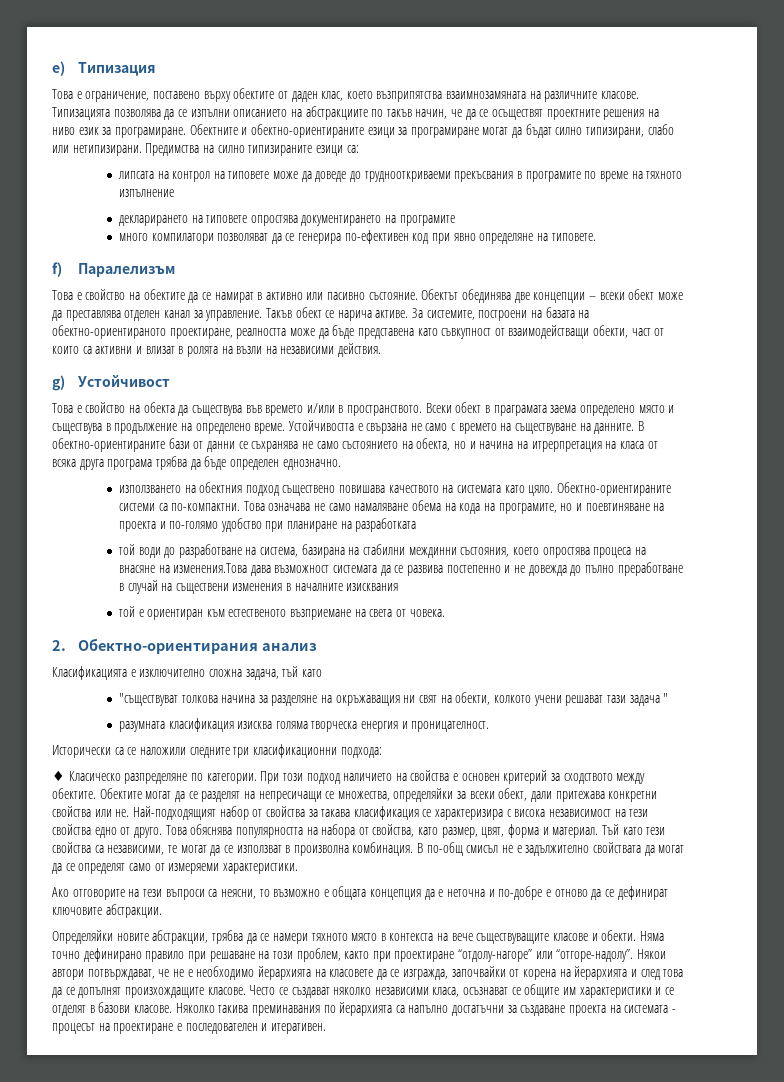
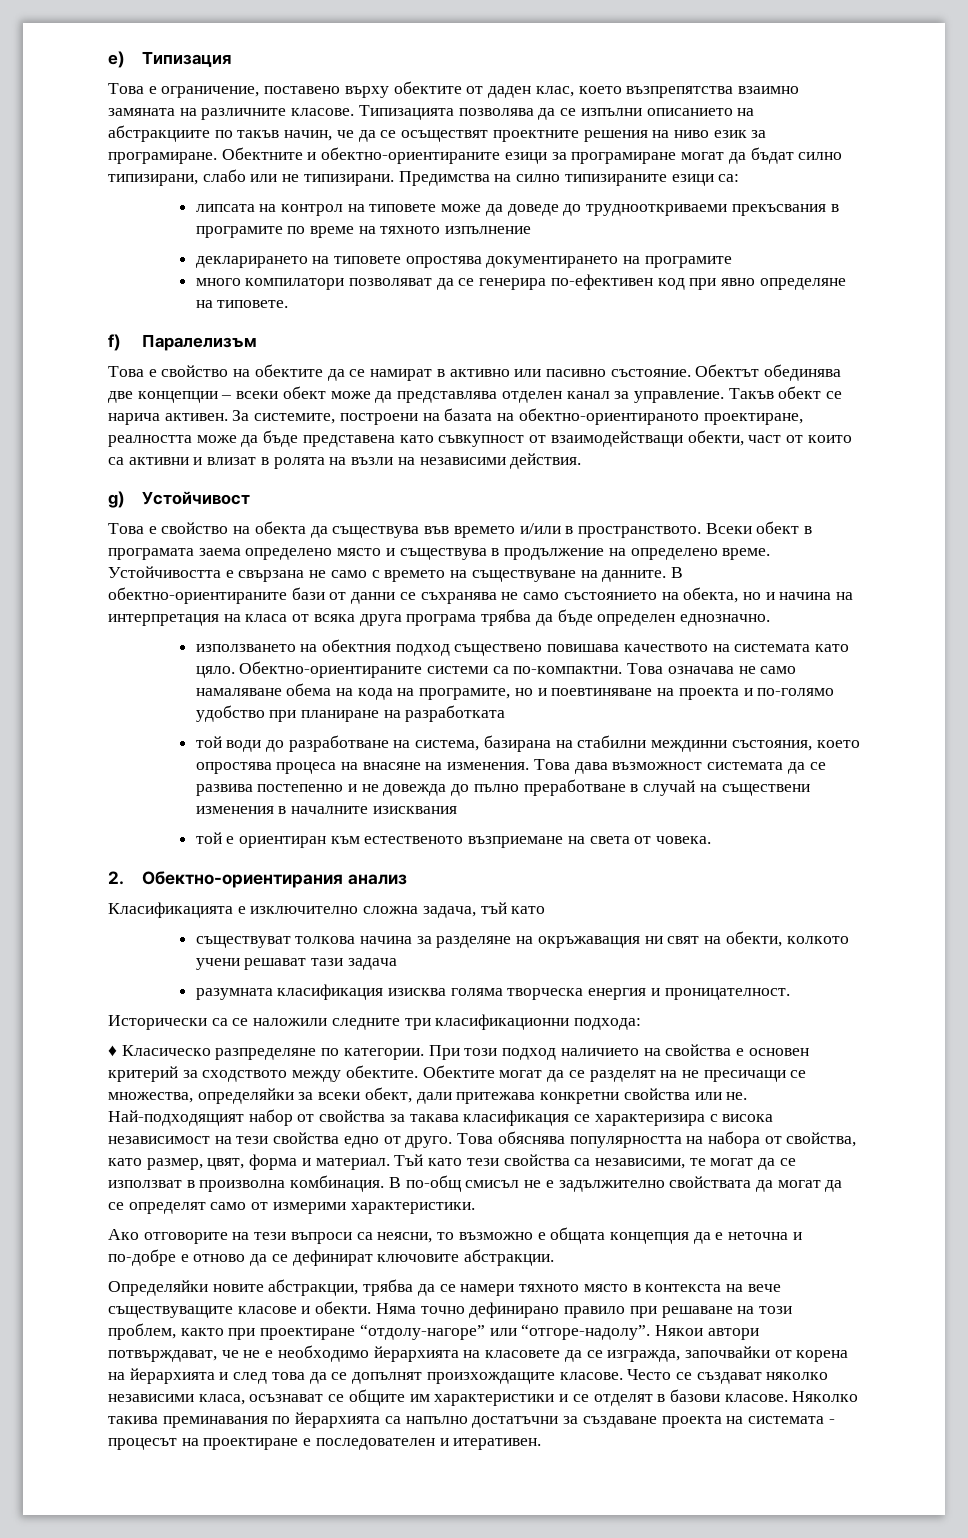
[376,91,527,102] възприпятства взаимнозамяната -> [626,86,799,98] [108,108,175,116] възпрепятства взаимно замяната
[72,145,142,156] нетипизирани. -> [282,174,394,186] не типизирани.
[65,310,121,321] преставлява -> [397,391,498,403] представлява
[375,310,409,318] активе. -> [164,413,228,421] активен.
[493,405,547,416] праграмата -> [108,548,194,560] програмата
[531,441,602,452] итрерпретация -> [108,614,219,626] интерпретация
[173,563,248,573] изменения.Това -> [447,759,570,770] изменения. Това
[118,693,178,706] "съществуват -> [195,936,291,948] съществуват
[663,693,669,703] " -> (397, 964) none
[258,791,322,802] непресичащи -> [681,1070,786,1082] не пресичащи
[168,863,220,874] измеряеми -> [272,1202,346,1214] измерими

